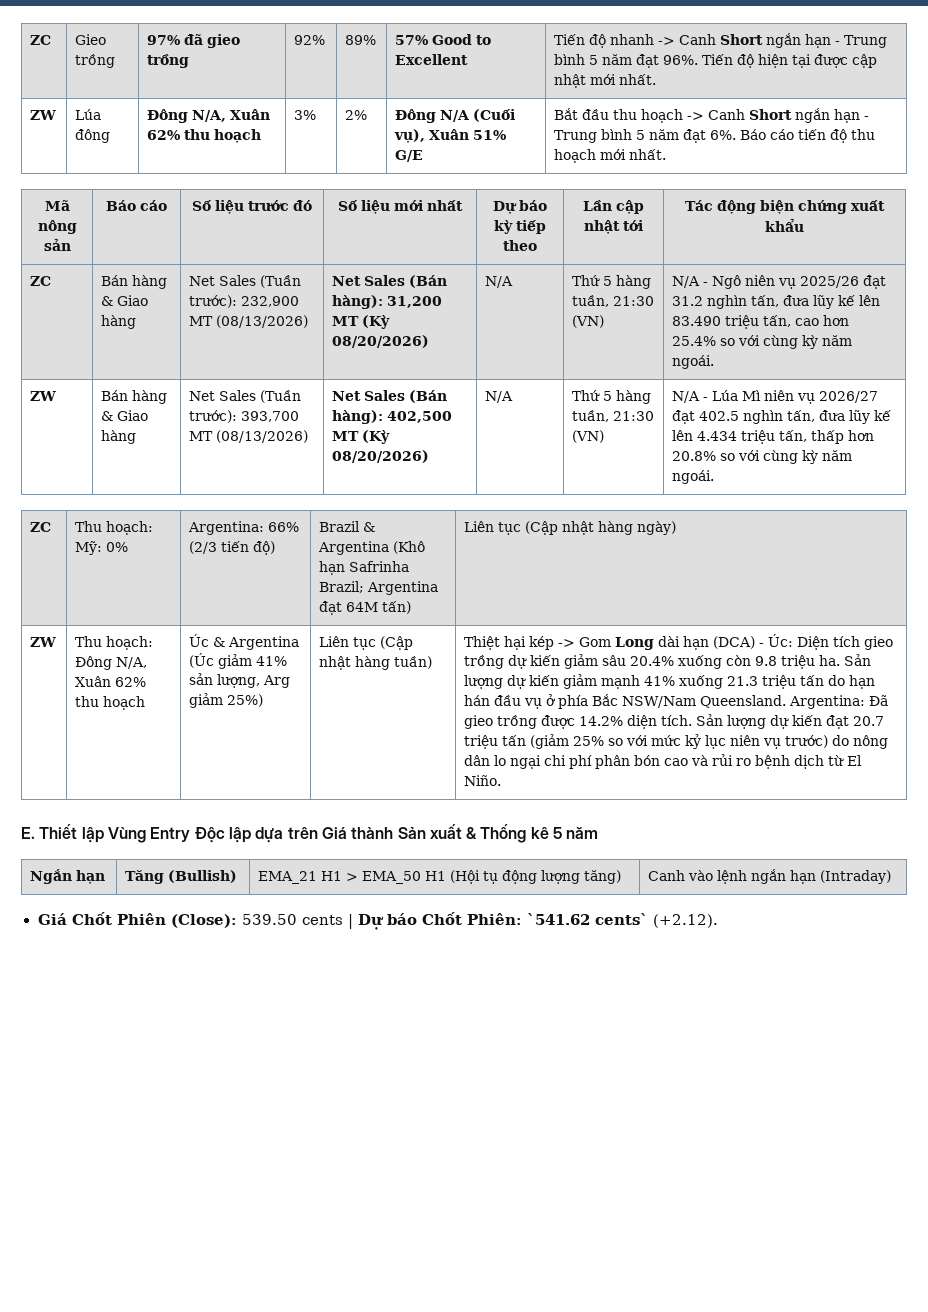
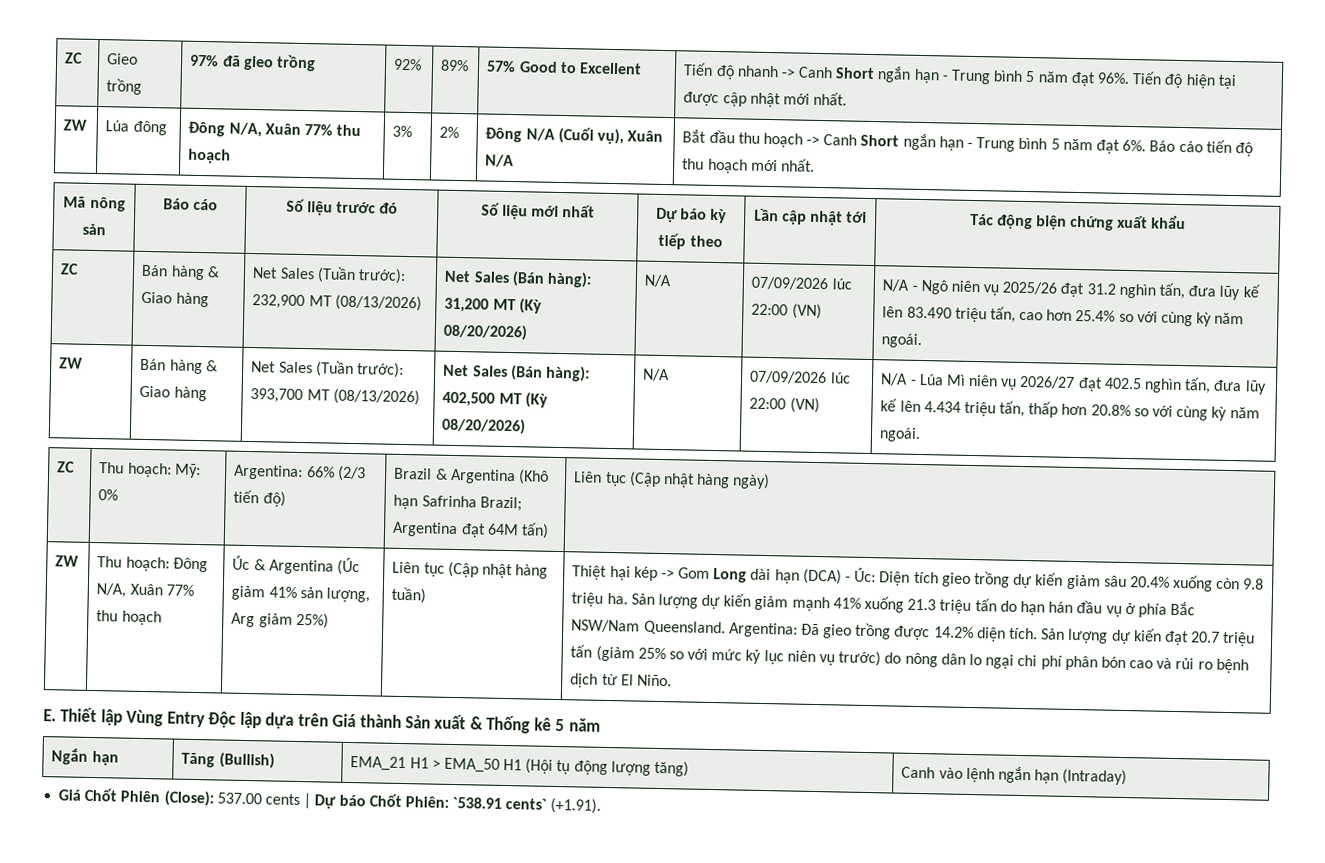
[147,130,181,140] 62% -> [303,123,333,136] 77%
[473,130,507,140] [395,150,424,162] 51% G/E -> [485,154,515,168] N/A
[572,275,652,289] [572,295,655,307] Thứ 5 hàng tuần, 21:30 -> [751,276,852,291] [751,303,789,316] 07/09/2026 lúc 22:00
[572,390,652,404] [572,410,655,422] Thứ 5 hàng tuần, 21:30 -> [749,370,851,385] [749,397,787,410] 07/09/2026 lúc 22:00
[115,677,147,687] 62% -> [165,584,194,596] 77%
[241,914,297,925] 539.50 -> [216,792,262,805] 537.00
[526,913,718,928] `541.62 cents` (+2.12). -> [452,797,602,814] `538.91 cents` (+1.91).

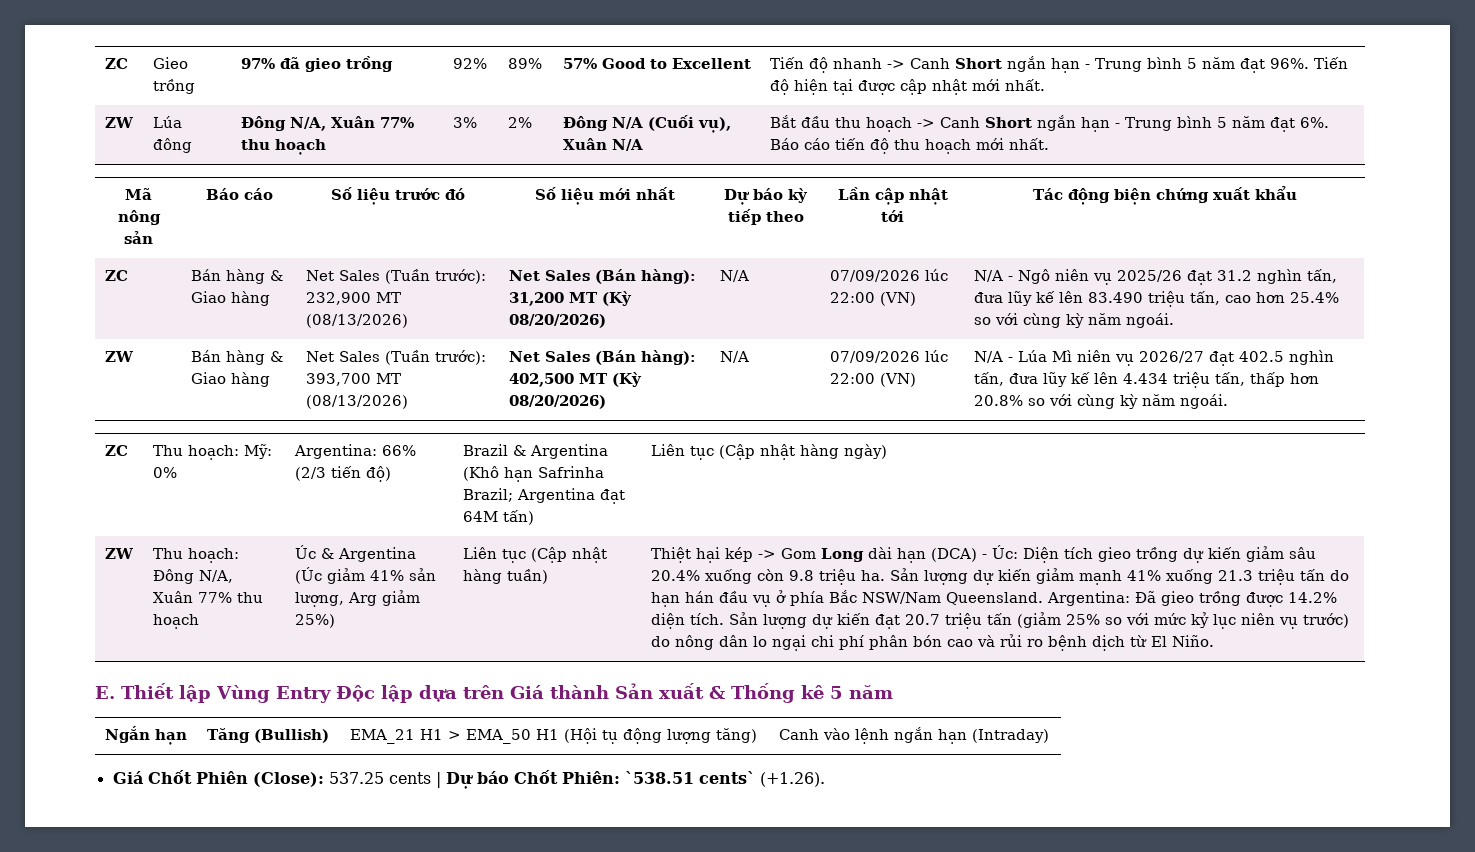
[216,792,262,805] 537.00 -> [328,772,384,784] 537.25
[452,797,602,814] `538.91 cents` (+1.91). -> [624,771,825,787] `538.51 cents` (+1.26).

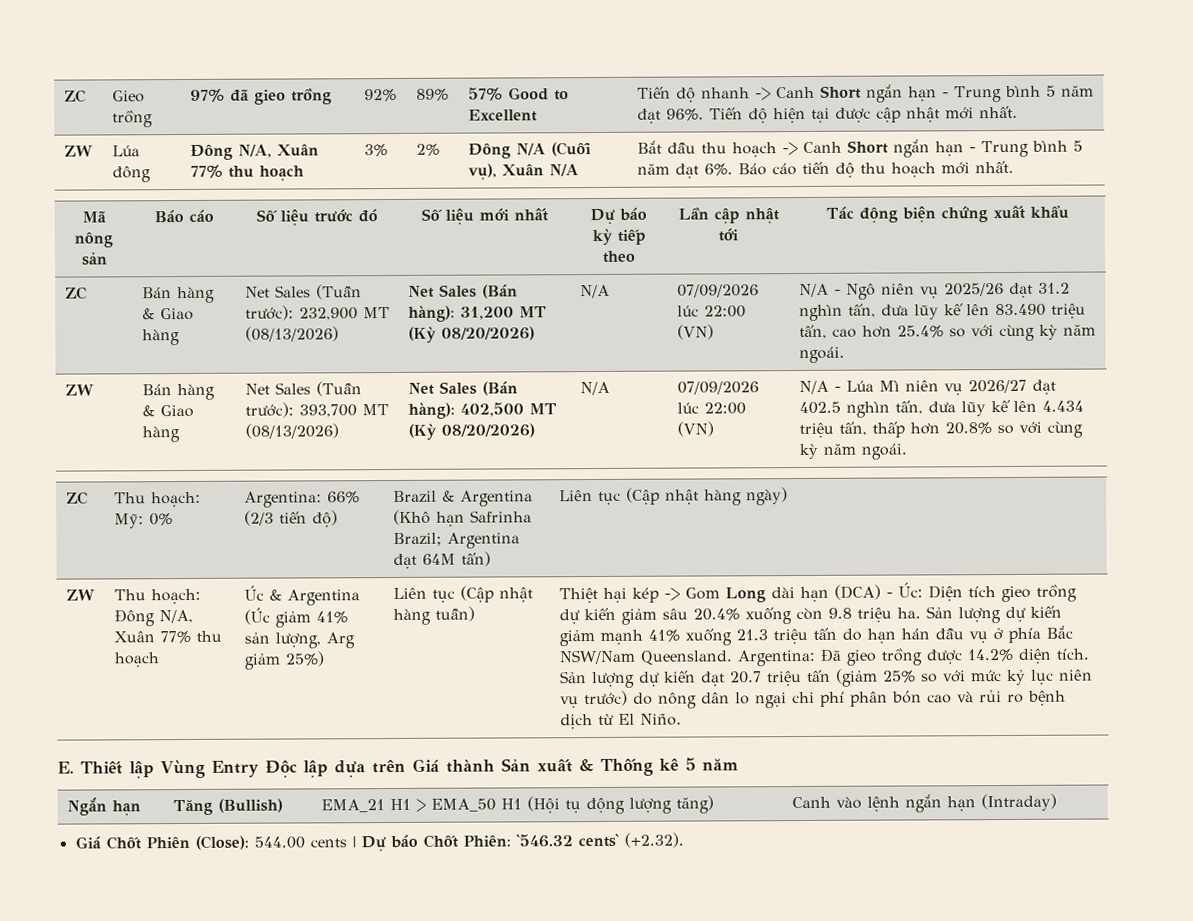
[328,772,384,784] 537.25 -> [253,836,305,849] 544.00
[624,771,825,787] `538.51 cents` (+1.26). -> [514,832,684,848] `546.32 cents` (+2.32).

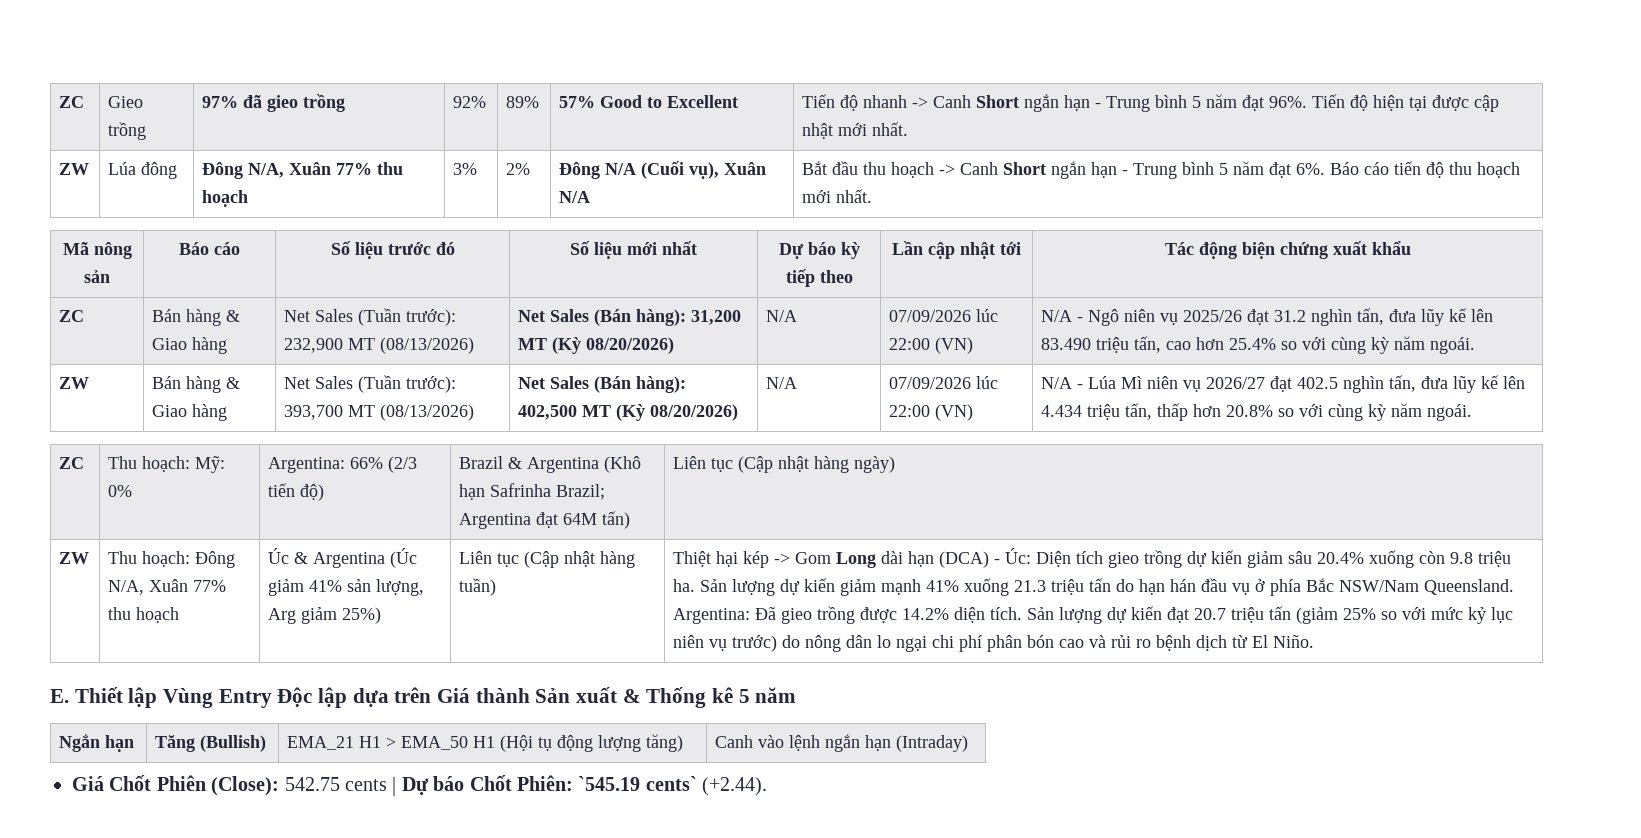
[253,836,305,849] 544.00 -> [284,777,340,791] 542.75
[514,832,684,848] `546.32 cents` (+2.32). -> [578,776,768,796] `545.19 cents` (+2.44).

